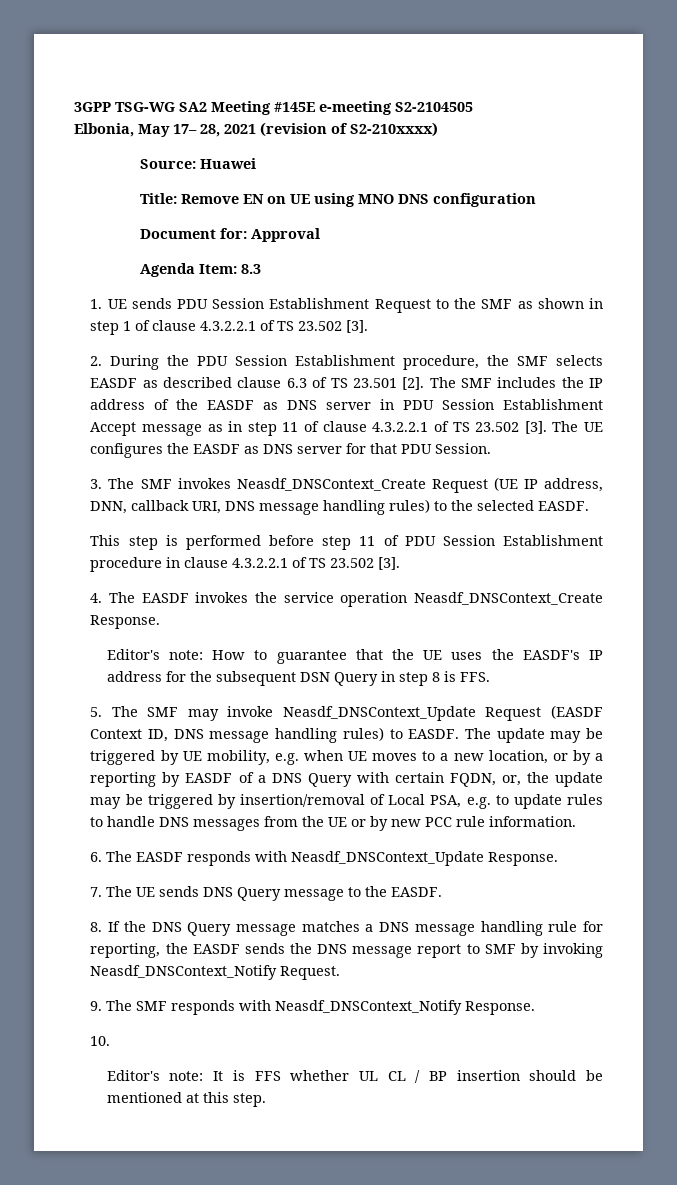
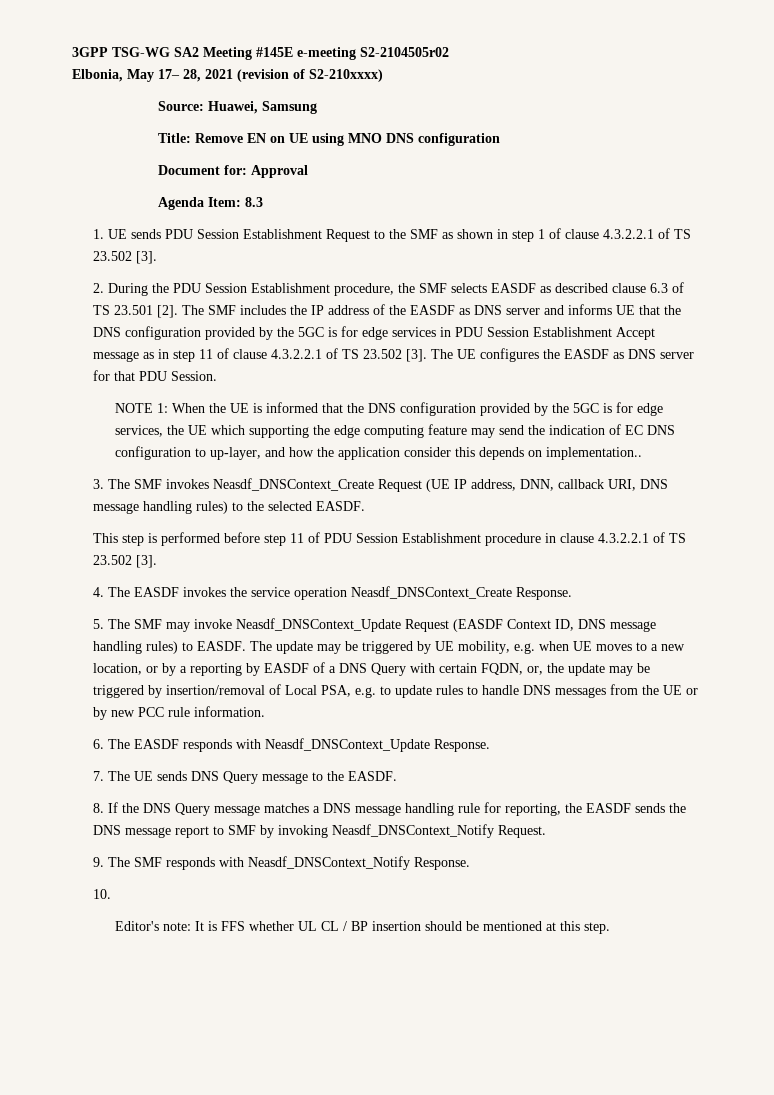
[395,102,473,112] S2-2104505 -> [360,47,449,57] S2-2104505r02
[199,158,256,169] Huawei -> [207,101,317,114] Huawei, Samsung
(372, 406) none -> [544,304,682,315] [93,326,437,340] and informs UE that the DNS configuration provided by the 5GC is for edge services
(492, 448) none -> [114,402,663,416] [114,424,675,438] [114,446,642,460] // NOTE 1: When the UE is informed that the DNS configuration provided by the 5GC is for edge services, the UE which supporting the edge computing feature may send the indication of EC DNS configuration to up-layer, and how the application consider this depends on implementation..
[106,649,603,664] [106,671,490,686] // Editor's note: How to guarantee that the UE uses the EASDF's IP address for the subsequent DSN Query in step 8 is FFS. -> (573, 593) none

